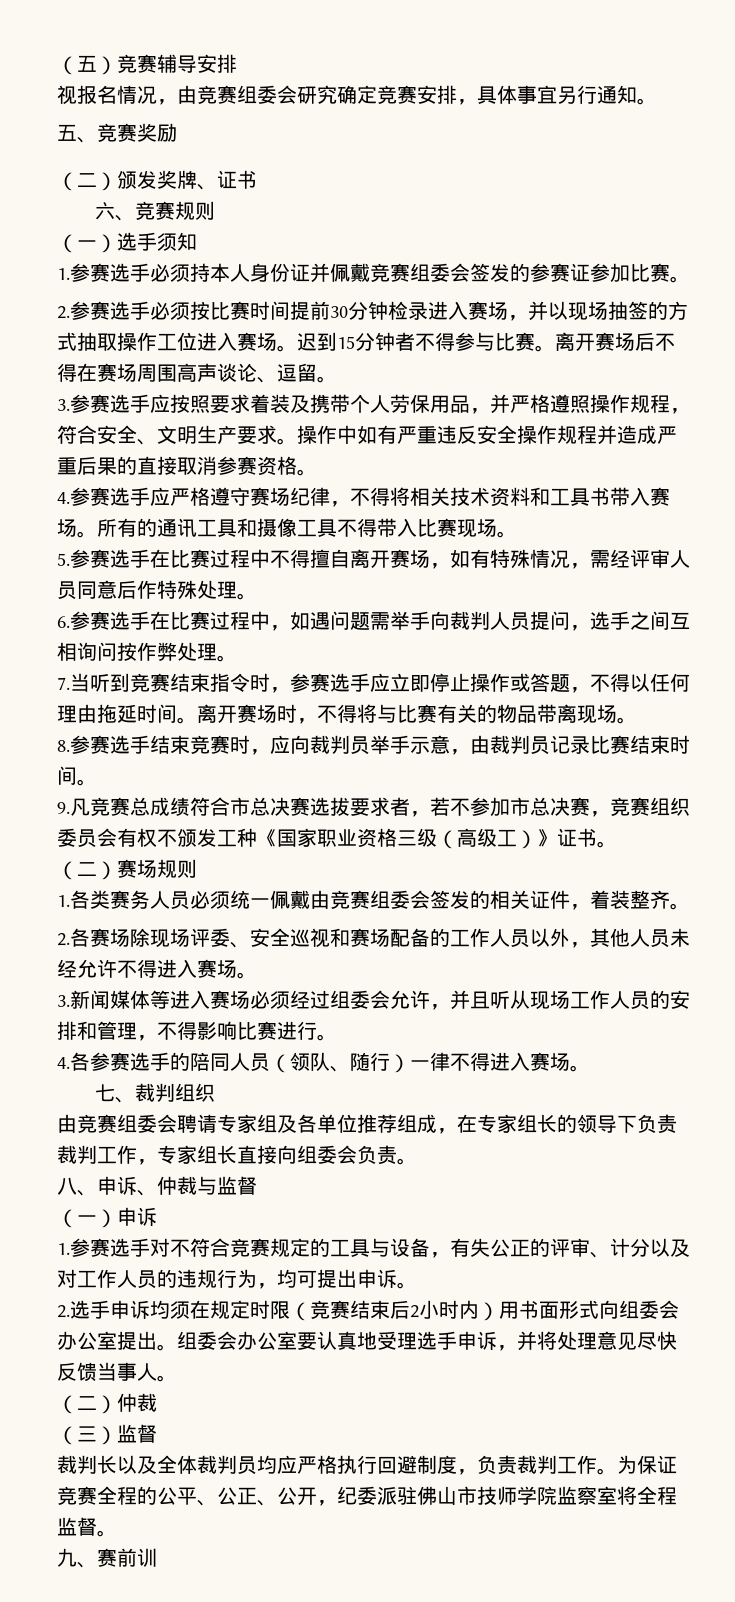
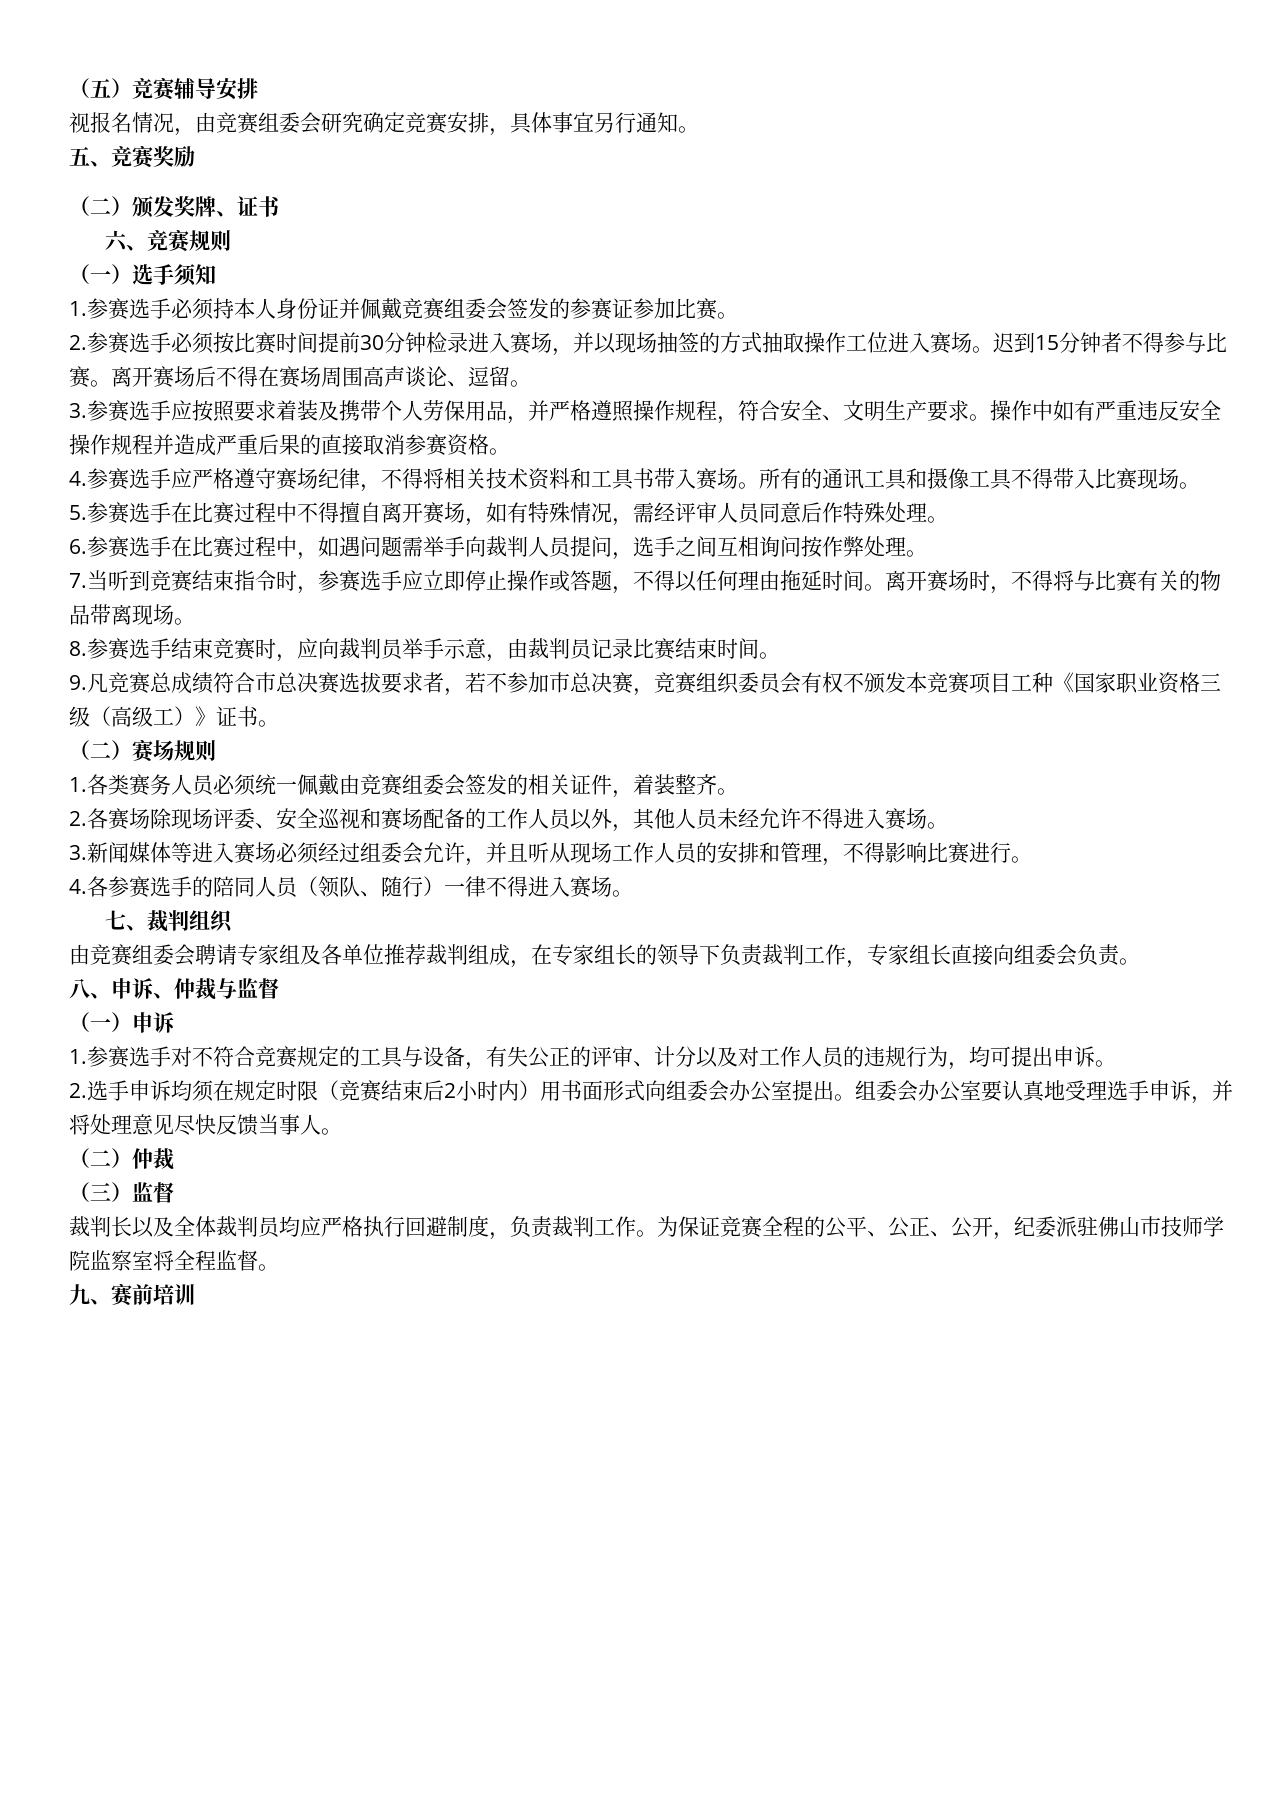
(217, 837) none -> [906,672,1011,694] 本竞赛项目
(397, 1123) none -> [426,944,468,965] 裁判
(137, 1557) none -> [153,1284,174,1305] 培

